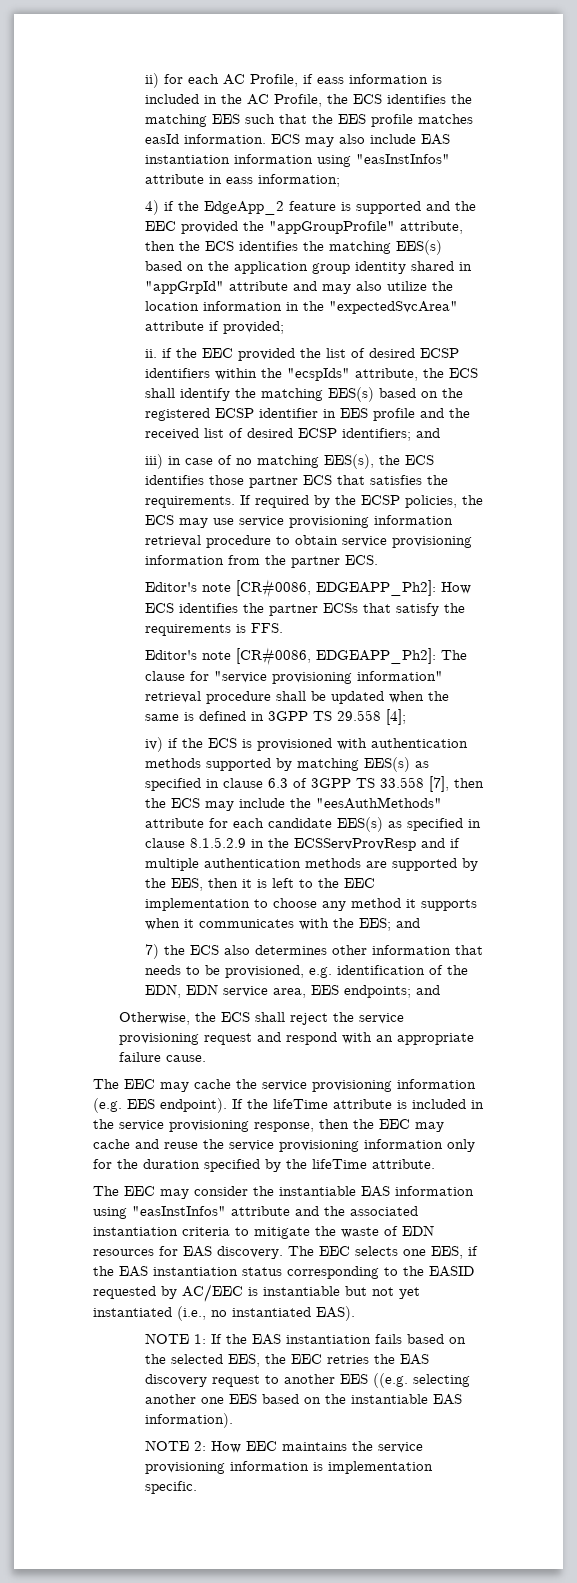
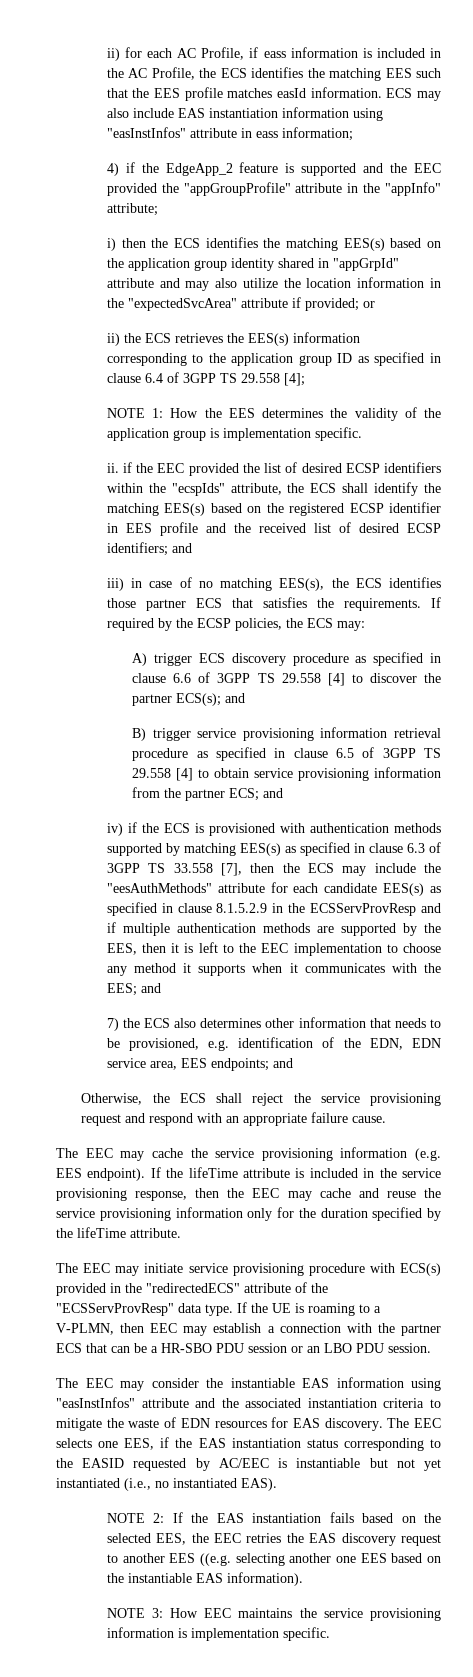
[400,221,464,234] attribute, -> [295,182,441,196] [106,203,158,216] [106,238,116,251] attribute in the "appInfo" attribute; // i)
(285, 327) none -> [362,301,375,308] [106,332,360,346] [106,352,442,366] [106,372,305,386] [106,407,441,421] [106,427,362,441] or // ii) the ECS retrieves the EES(s) information corresponding to the application group ID as specified in clause 6.4 of 3GPP TS 29.558 [4]; // NOTE 1: How the EES determines the validity of the application group is implementation specific.
[179,518,235,528] may use -> [336,621,365,631] [132,652,441,666] [132,672,441,686] [132,693,246,706] [132,728,191,741] may: // A) trigger ECS discovery procedure as specified in clause 6.6 of 3GPP TS 29.558 [4] to discover the partner ECS(s); and // B) trigger
(272, 541) none -> [196,747,441,761] [132,768,194,781] as specified in clause 6.5 of 3GPP TS 29.558 [4]
[345,555,379,565] [145,579,472,598] [145,603,466,616] [145,623,284,636] [145,647,468,666] [145,671,444,684] [145,691,450,704] [145,709,407,725] ECS. // Editor's note [CR#0086, EDGEAPP_Ph2]: How ECS identifies the partner ECSs that satisfy the requirements is FFS. // Editor's note [CR#0086, EDGEAPP_Ph2]: The clause for "service provisioning information" retrieval procedure shall be updated when the same is defined in 3GPP TS 29.558 [4]; -> [229,788,284,801] ECS; and
(435, 1164) none -> [56,1263,441,1276] [56,1282,328,1296] [56,1302,381,1316] [56,1323,441,1336] [56,1343,431,1353] // The EEC may initiate service provisioning procedure with ECS(s) provided in the "redirectedECS" attribute of the "ECSServProvResp" data type. If the UE is roaming to a V-PLMN, then EEC may establish a connection with the partner ECS that can be a HR-SBO PDU session or an LBO PDU session.
[194,1334,207,1344] 1: -> [153,1513,165,1523] 2:
[194,1441,207,1451] 2: -> [151,1608,163,1618] 3:

